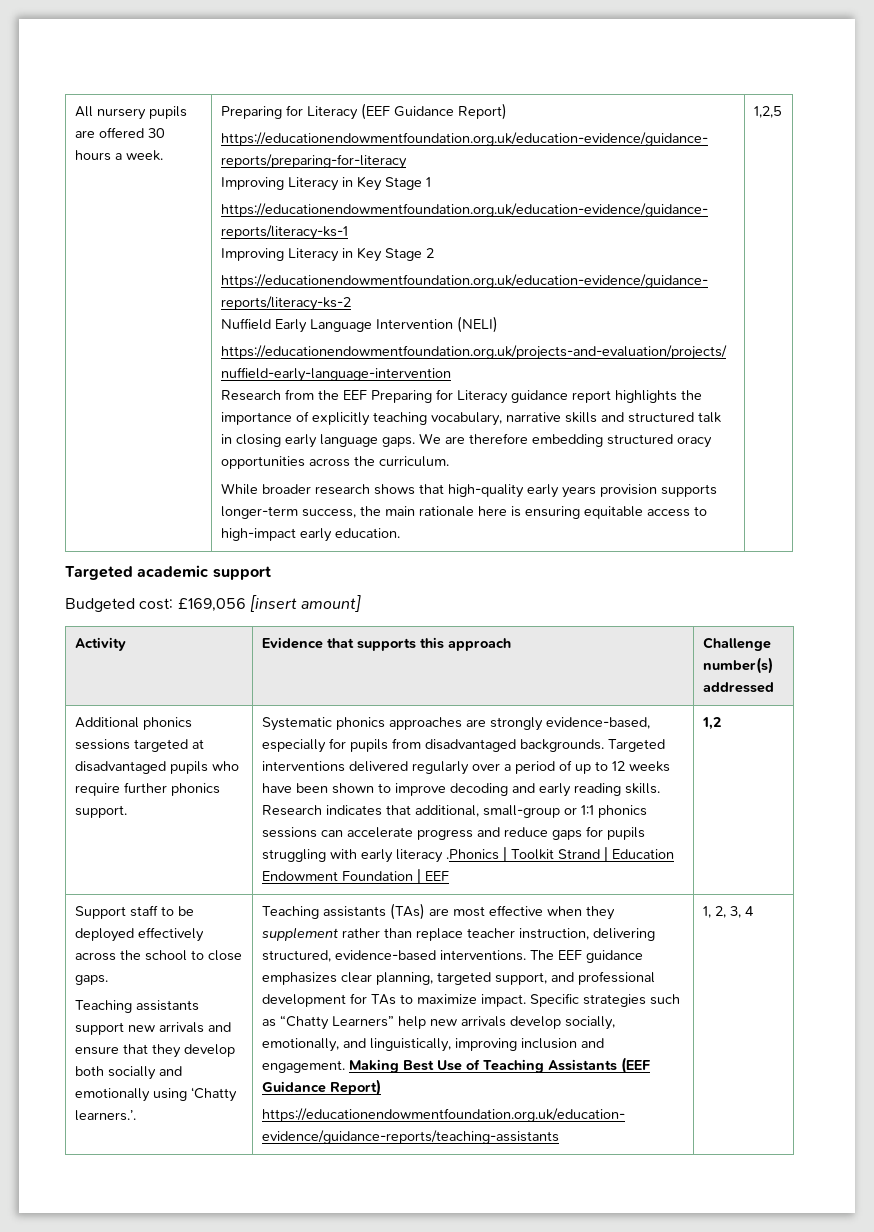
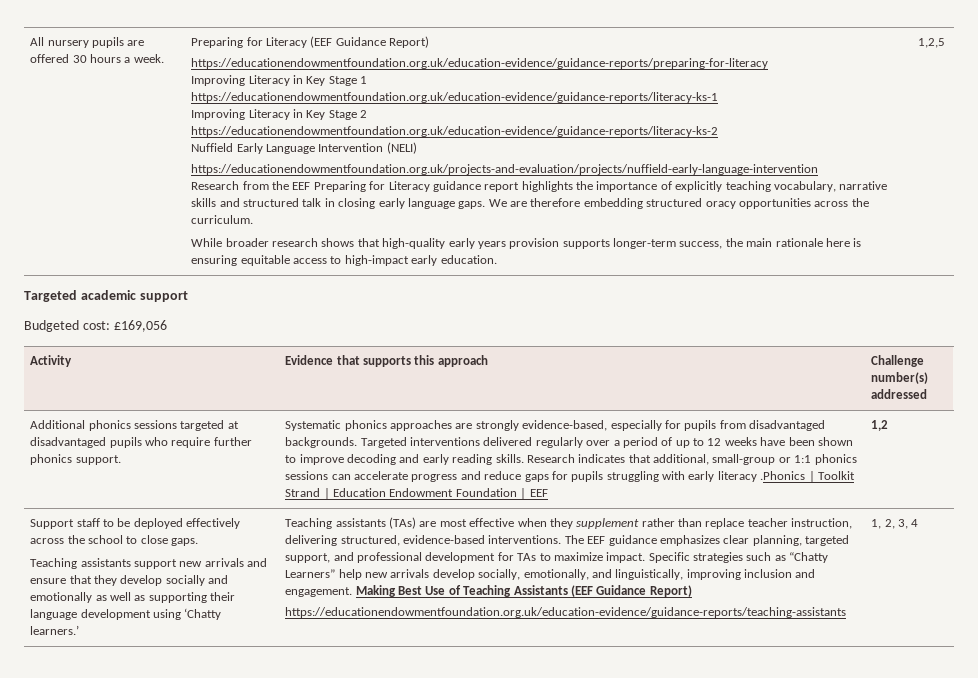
[249,595,362,612] [insert amount] -> (167, 326) none
[74,1066,104,1076] both -> (163, 580) none
(150, 1095) none -> [95,592,236,603] [30,609,151,620] as well as supporting their language development
[74,1110,136,1121] learners.’. -> [30,625,80,635] learners.’

